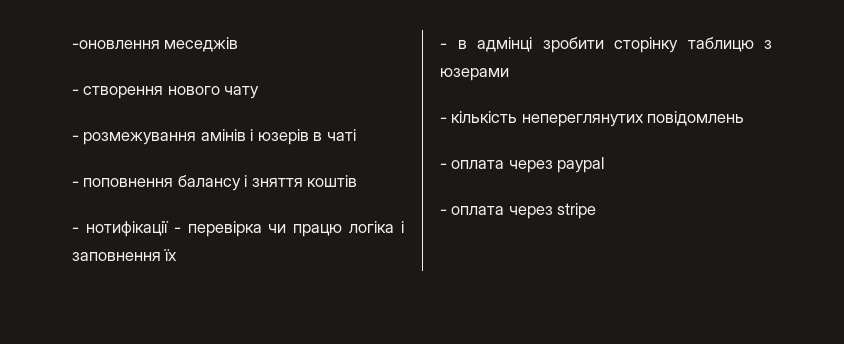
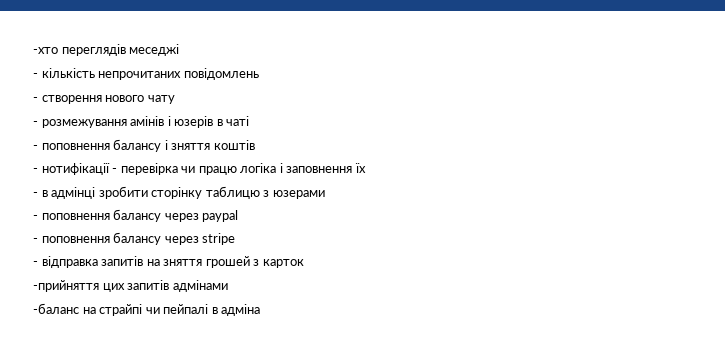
[72,37,239,52] -оновлення меседжів -> [33,44,180,56] [33,68,259,80] -хто переглядів меседжі // - кількість непрочитаних повідомлень
[451,111,745,127] [440,160,505,169] кількість непереглянутих повідомлень // - оплата -> [41,209,162,222] поповнення балансу
[451,206,505,215] оплата -> [41,232,162,245] поповнення балансу
(597, 211) none -> [33,256,304,268] [33,280,228,292] [33,303,261,316] // - відправка запитів на зняття грошей з карток // -прийняття цих запитів адмінами // -баланс на страйпі чи пейпалі в адміна

